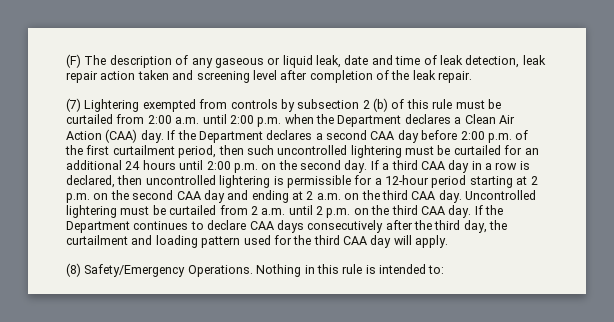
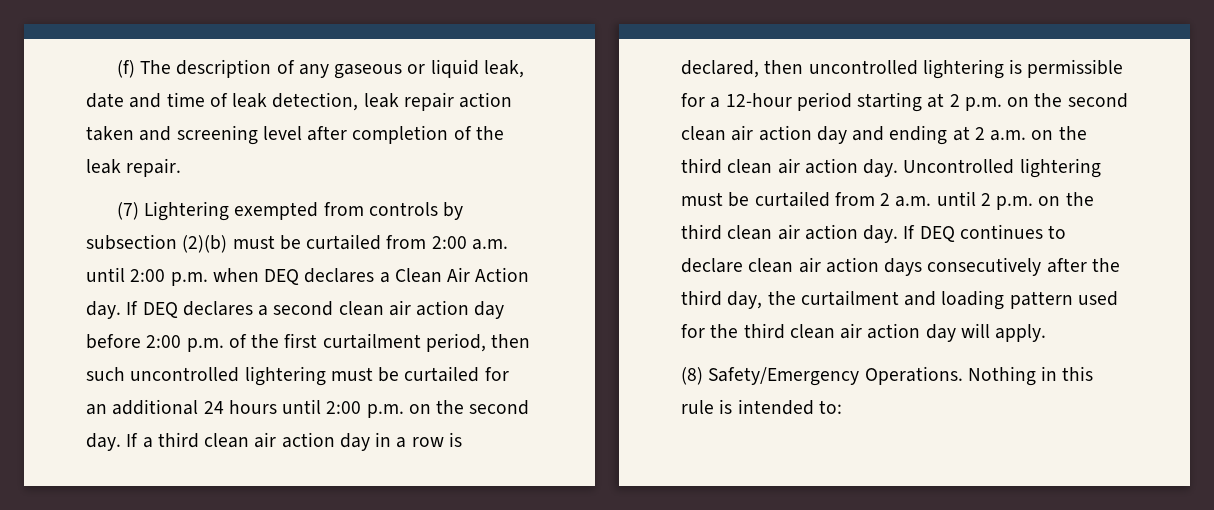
[66,54,81,68] (F) -> [116,60,135,78] (f)
[362,98,453,112] 2 (b) of this rule -> [182,235,228,253] (2)(b)
[316,114,402,127] the Department -> [264,269,300,285] DEQ
[105,129,263,143] (CAA) day. If the Department -> [86,301,178,319] day. If DEQ
[370,131,395,140] CAA -> [338,300,470,316] clean air action
[420,161,445,170] CAA -> [204,432,335,448] clean air action
[176,191,201,200] CAA -> [681,125,812,141] clean air action
[411,191,436,200] CAA -> [727,158,858,174] clean air action
[420,205,503,218] [66,220,274,233] CAA day. If the Department continues to declare CAA -> [727,224,1067,243] [681,257,879,273] clean air action day. If DEQ continues to declare clean air action
[343,236,367,245] CAA -> [789,323,921,339] clean air action

